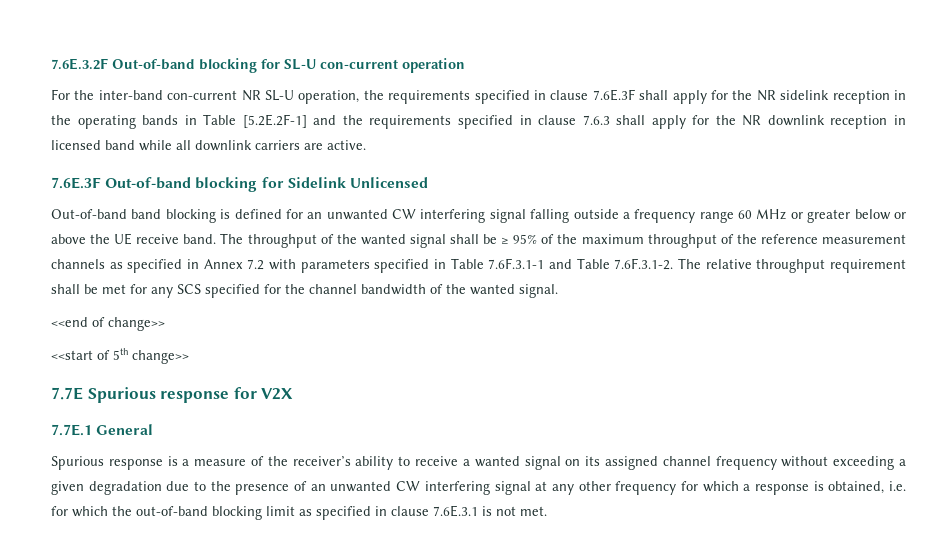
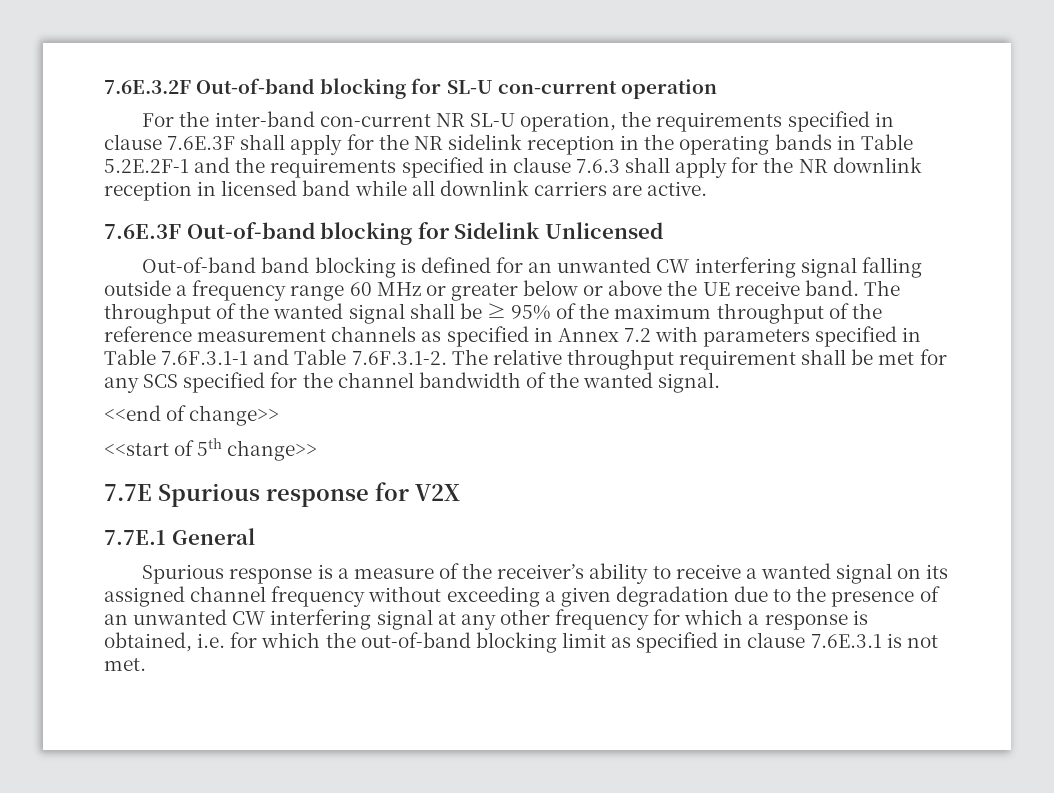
[242,114,307,128] [5.2E.2F-1] -> [104,159,189,173] 5.2E.2F-1

